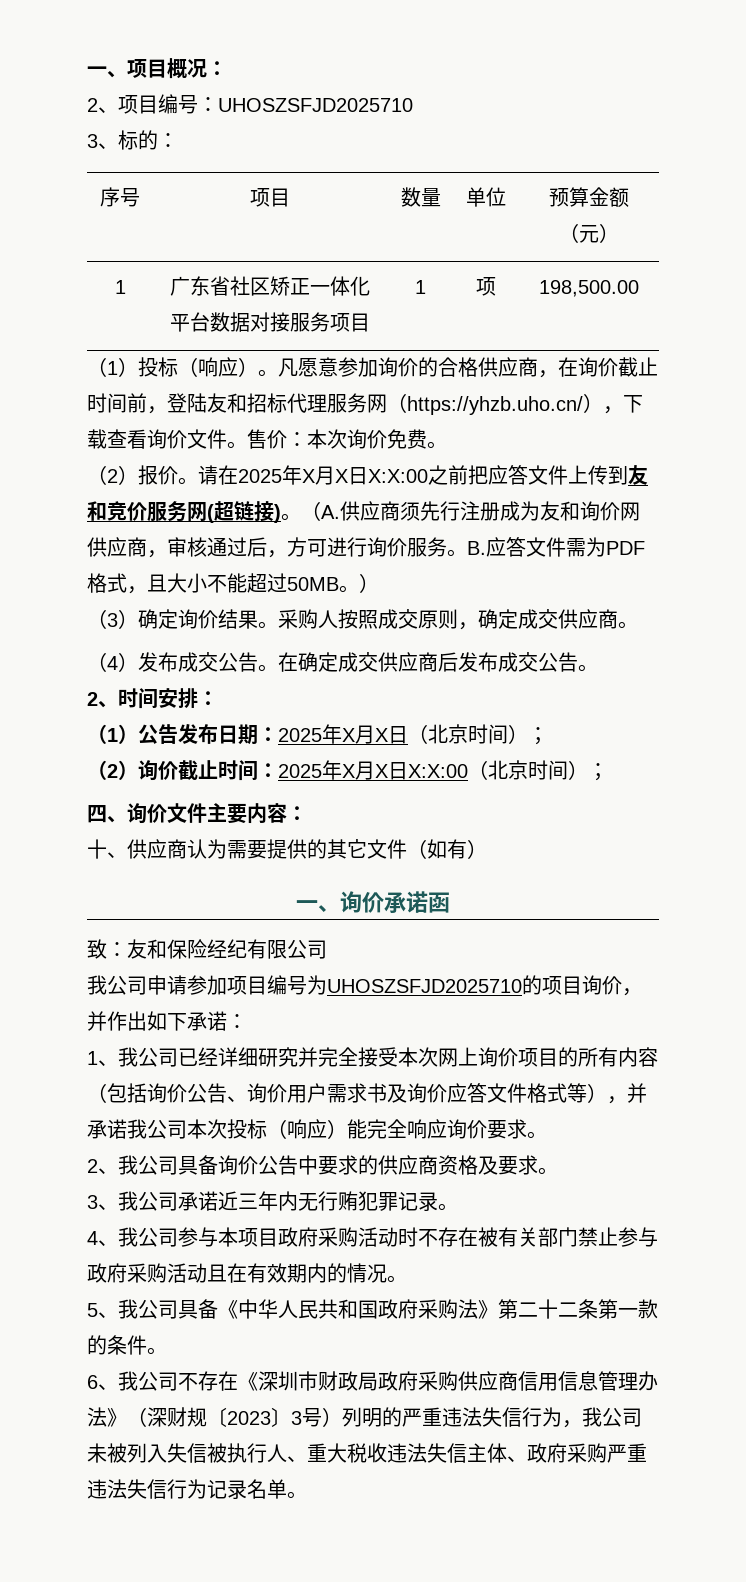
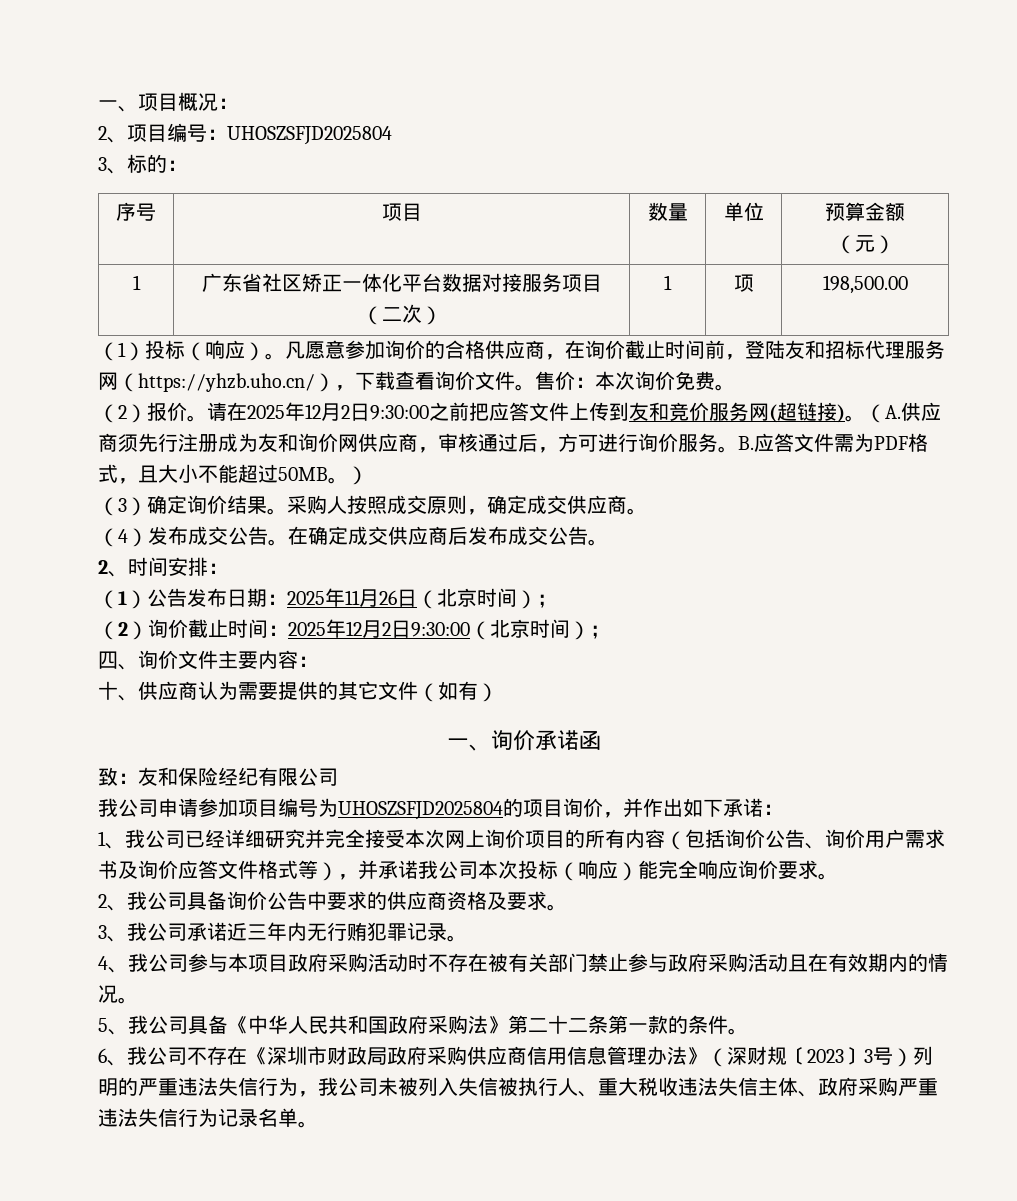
[218,98,413,112] UHOSZSFJD2025710 -> [227,126,392,145] UHOSZSFJD2025804
(370, 322) none -> [361,304,442,325] （二次）
[302,466,428,485] X月X日X:X:00 -> [305,403,429,421] 12月2日9:30:00
[342,725,388,744] X月X -> [345,589,397,607] 11月26
[342,761,468,780] X月X日X:X:00 -> [346,620,470,638] 12月2日9:30:00
[327,979,522,993] UHOSZSFJD2025710 -> [338,801,503,820] UHOSZSFJD2025804

